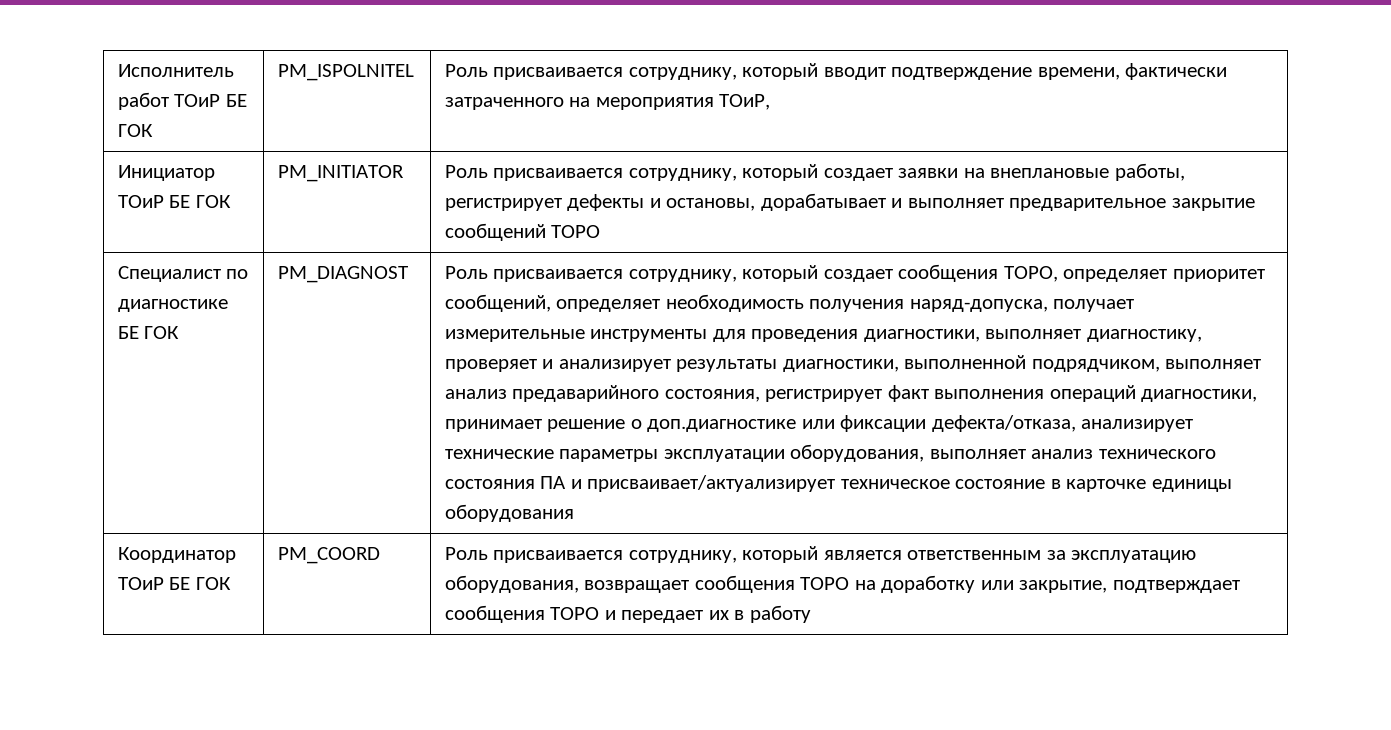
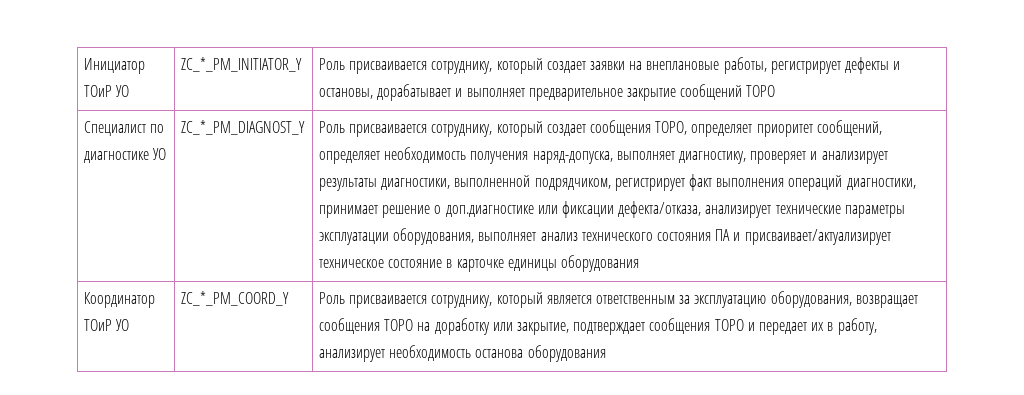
[117,64,234,77] [117,92,247,110] [117,124,153,137] [277,64,414,81] [444,63,1228,80] [444,94,771,110] [117,165,215,181] [117,195,231,208] [277,165,404,182] Исполнитель работ ТОиР БЕ ГОК | PM_ISPOLNITEL | Роль присваивается сотруднику, который вводит подтверждение времени, фактически затраченного на мероприятия ТОиР, // Инициатор ТОиР БЕ ГОК | PM_INITIATOR -> [84,58,146,74] [84,85,130,97] [181,57,303,72] Инициатор ТОиР УО | ZC_*_PM_INITIATOR_Y
[117,326,180,339] [277,266,408,283] БЕ ГОК | PM_DIAGNOST -> [153,148,167,160] [181,120,306,135] УО | ZC_*_PM_DIAGNOST_Y
[1053,299,1135,312] [444,329,980,342] получает измерительные инструменты для проведения диагностики, -> (613, 157) none
[1165,359,1262,369] [444,385,760,402] выполняет анализ предаварийного состояния, -> (611, 184) none
[169,577,231,590] [277,547,380,564] БЕ ГОК | PM_COORD -> [116,319,130,331] [181,291,290,306] УО | ZC_*_PM_COORD_Y
[749,605,811,623] работу -> [837,318,877,335] [319,345,606,362] работу, анализирует необходимость останова оборудования

